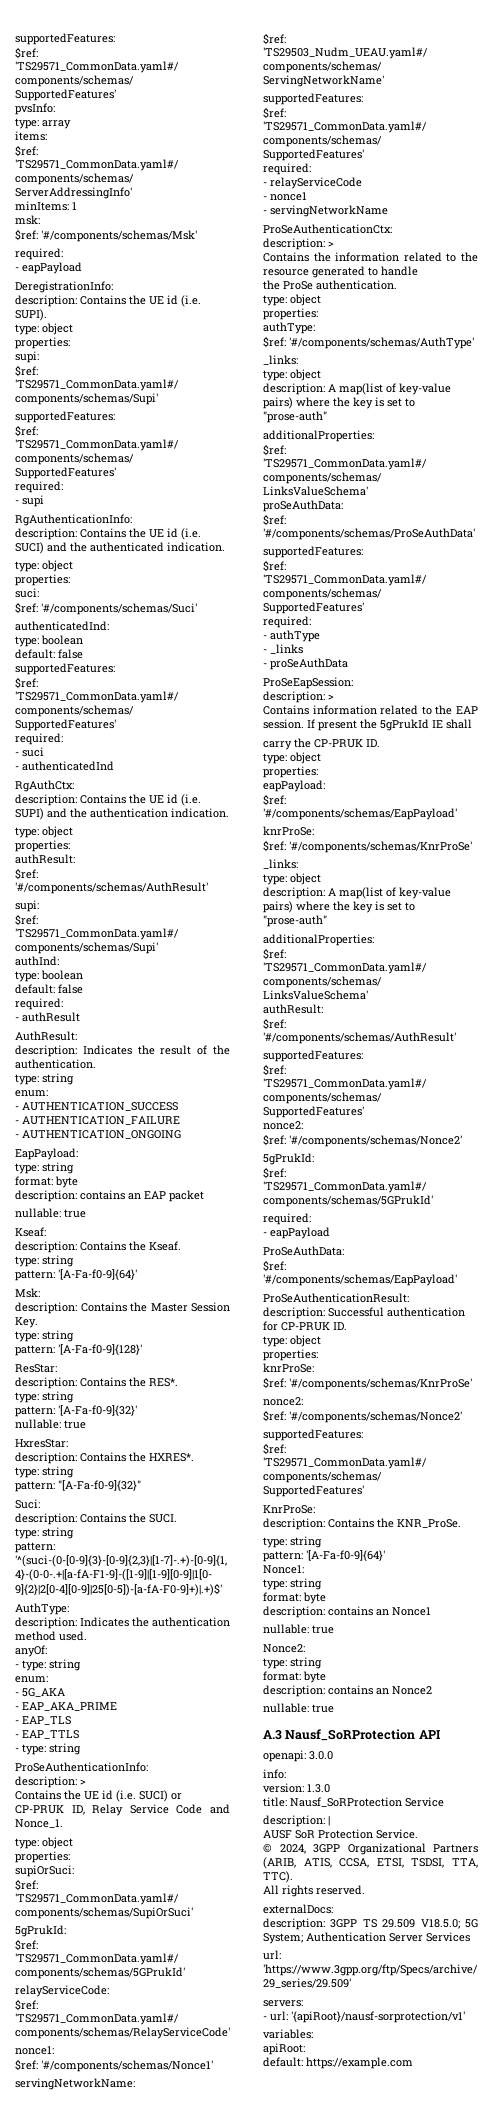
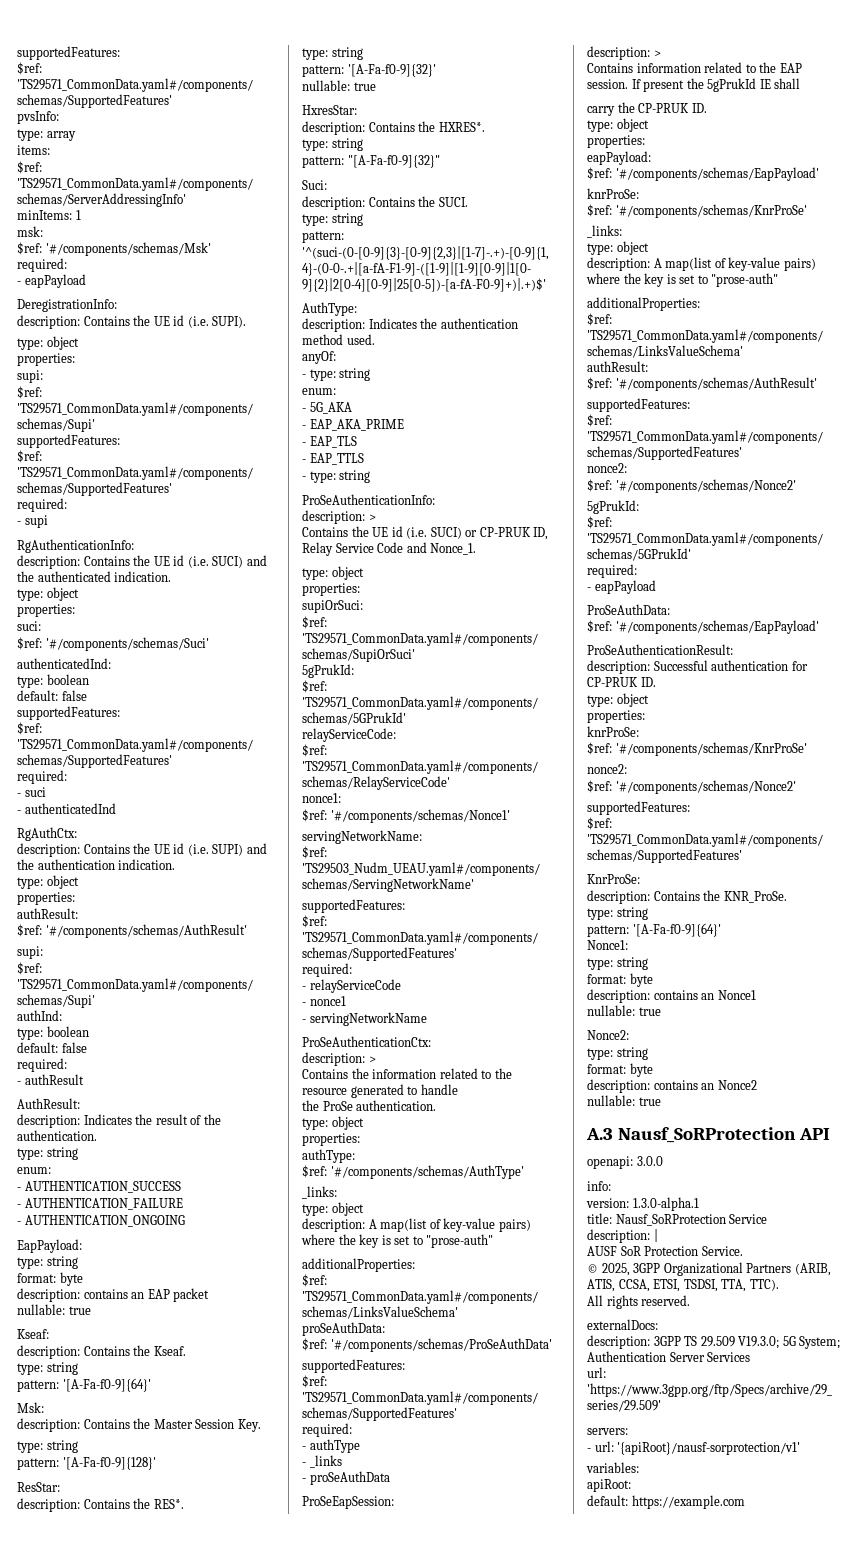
[307,1784,330,1793] 1.3.0 -> [632,1197,699,1211] 1.3.0-alpha.1
[279,1844,306,1854] 2024, -> [601,1263,630,1276] 2025,
[420,1919,460,1929] V18.5.0; -> [738,1336,780,1349] V19.3.0;

